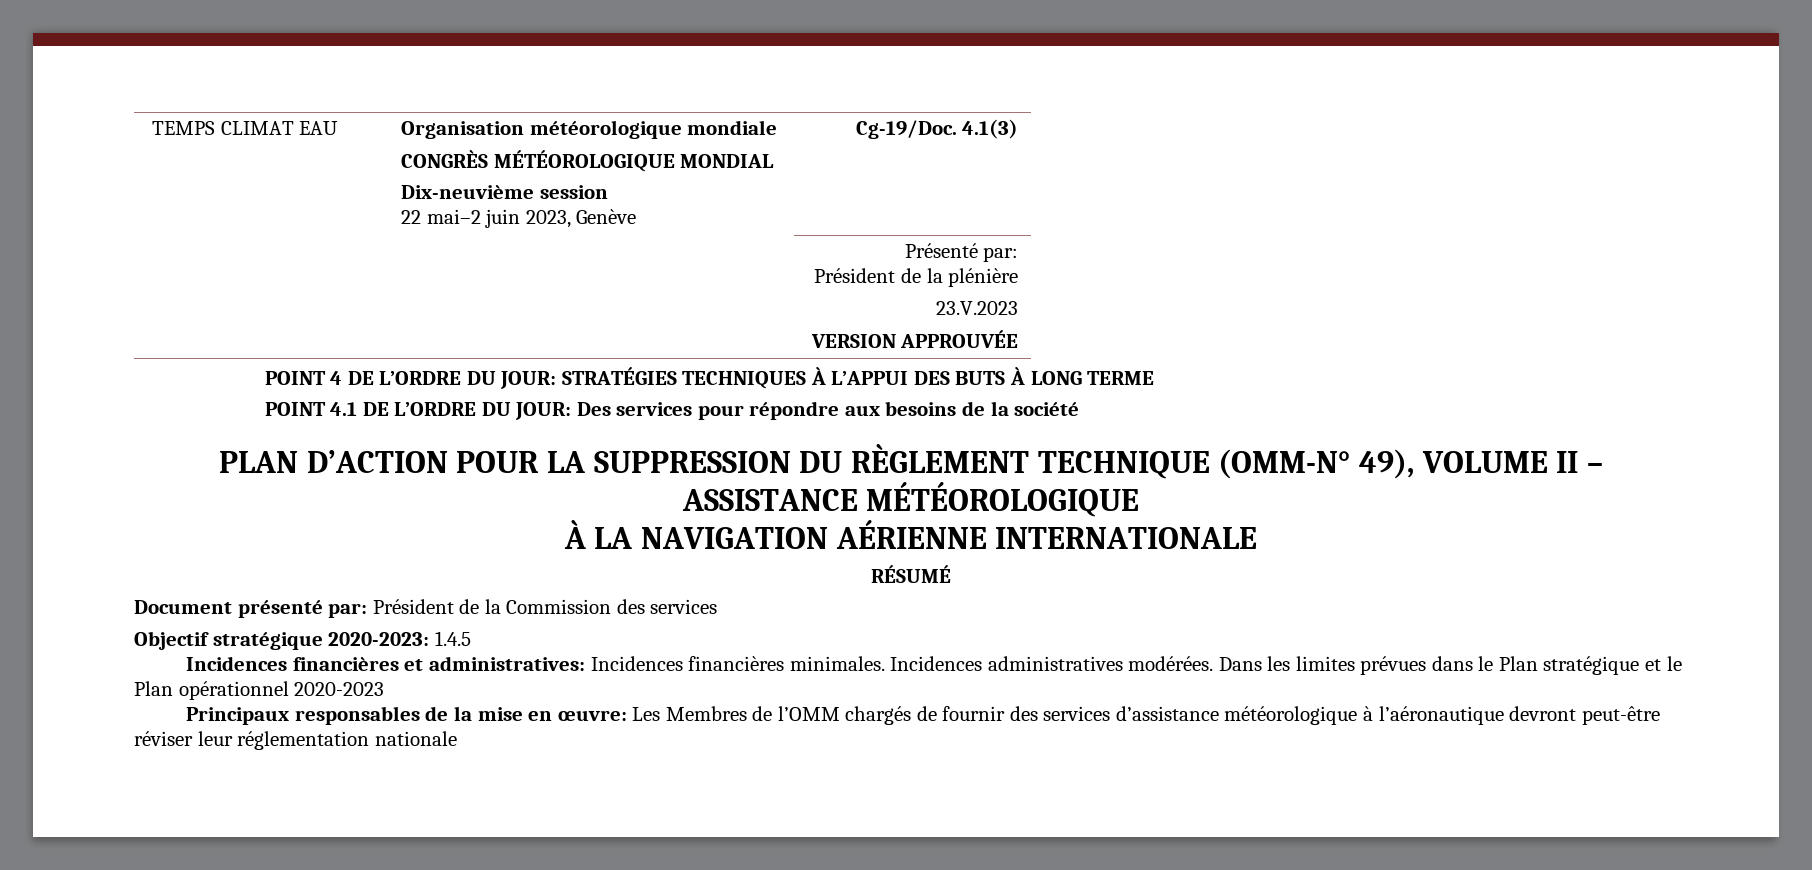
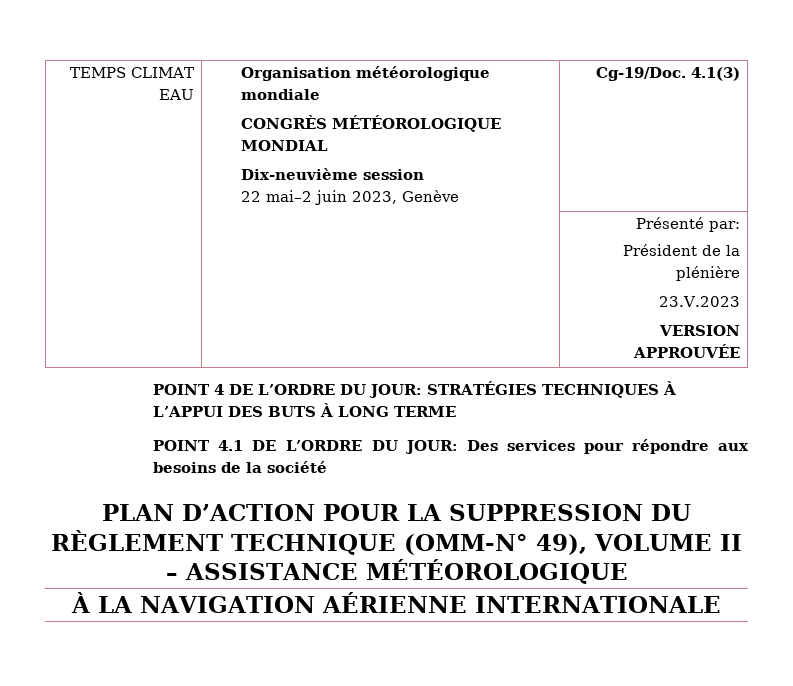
[871,565,951,583] [134,599,718,618] [134,631,471,650] [186,656,1682,675] [134,681,385,700] [186,706,1660,725] [134,731,457,750] // RÉSUMÉ // Document présenté par: Président de la Commission des services // Objectif stratégique 2020-2023: 1.4.5 // Incidences financières et administratives: Incidences financières minimales. Incidences administratives modérées. Dans les limites prévues dans le Plan stratégique et le Plan opérationnel 2020-2023 // Principaux responsables de la mise en œuvre: Les Membres de l’OMM chargés de fournir des services d’assistance météorologique à l’aéronautique devront peut-être réviser leur réglementation nationale -> (721, 604) none

